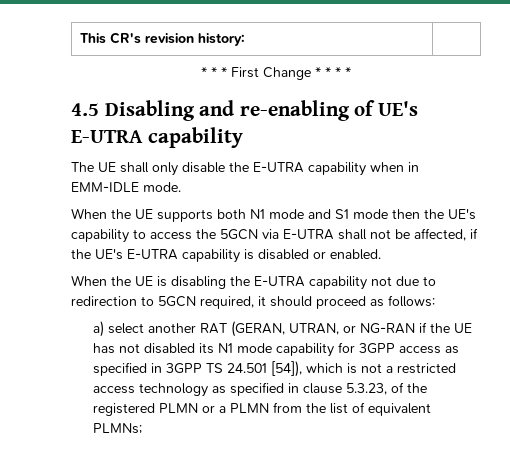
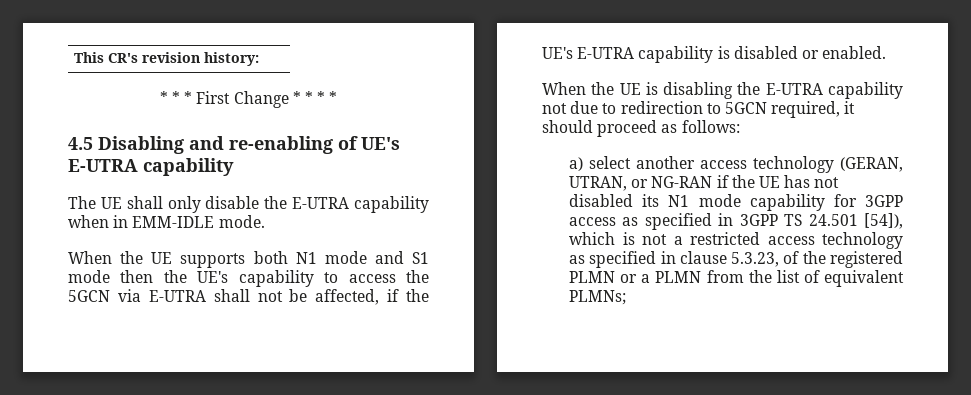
[199,323,227,334] RAT -> [700,156,835,173] access technology

